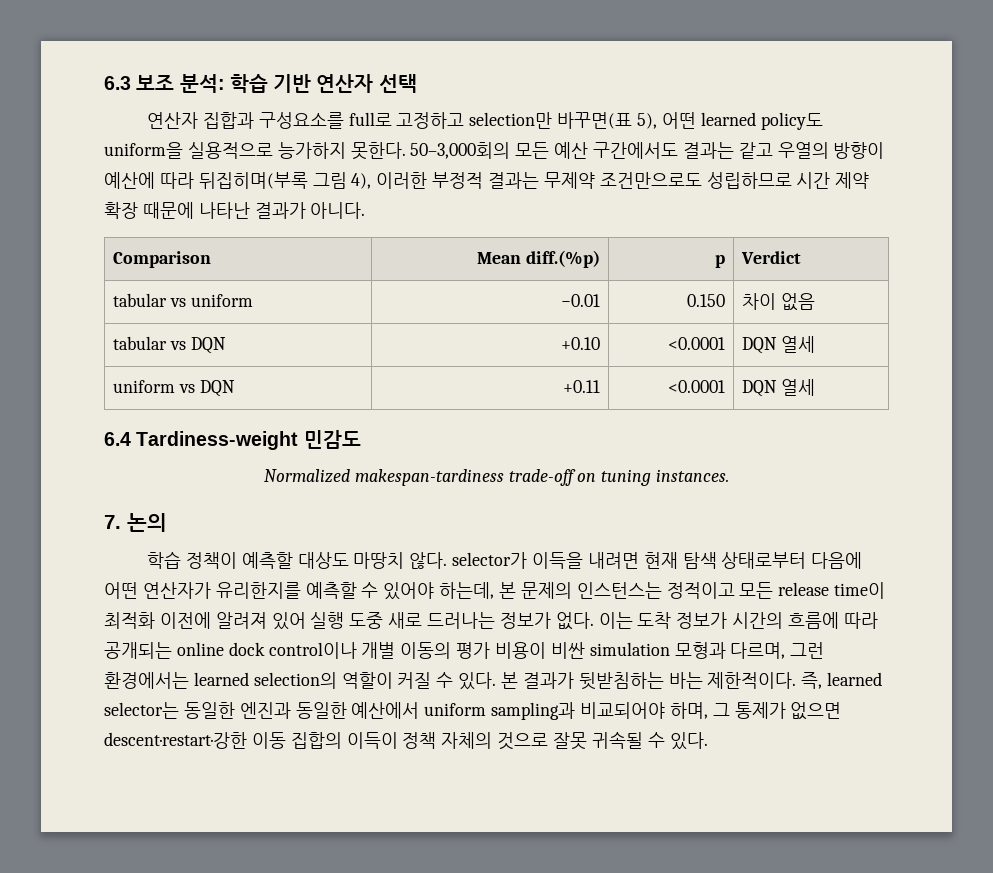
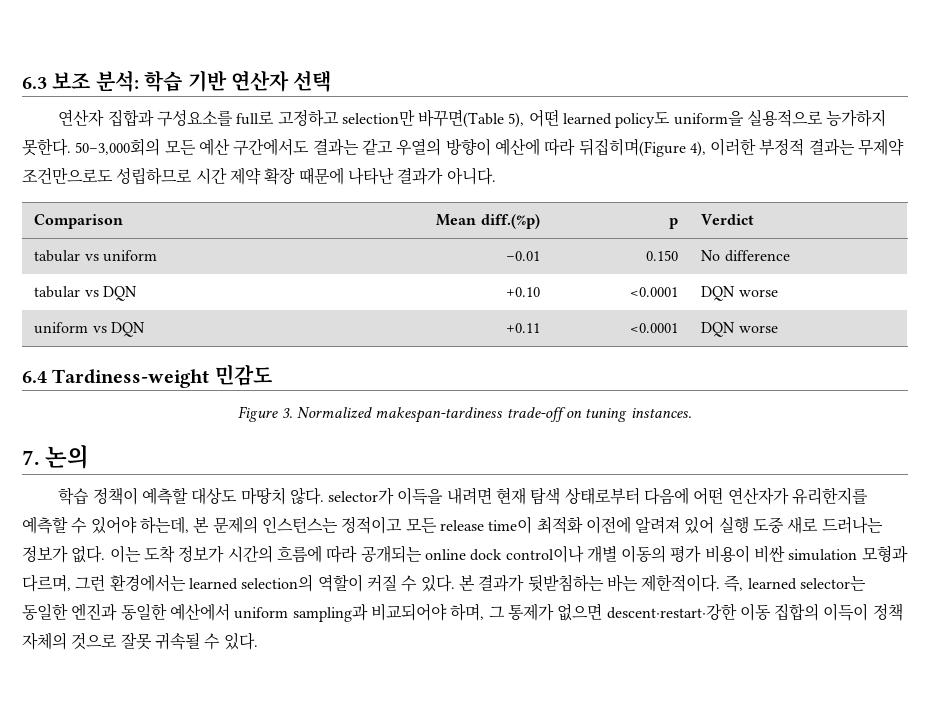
[557,112,633,129] 바꾸면(표 -> [418,109,505,128] 바꾸면(Table
[198,172,347,189] 뒤집히며(부록 그림 -> [578,138,686,157] 뒤집히며(Figure
[741,293,815,311] 차이 없음 -> [701,250,790,262] No difference
[780,336,815,353] 열세 -> [738,289,778,297] worse
[780,379,815,396] 열세 -> [738,325,778,333] worse
(361, 439) none -> [238,406,293,422] Figure 3.

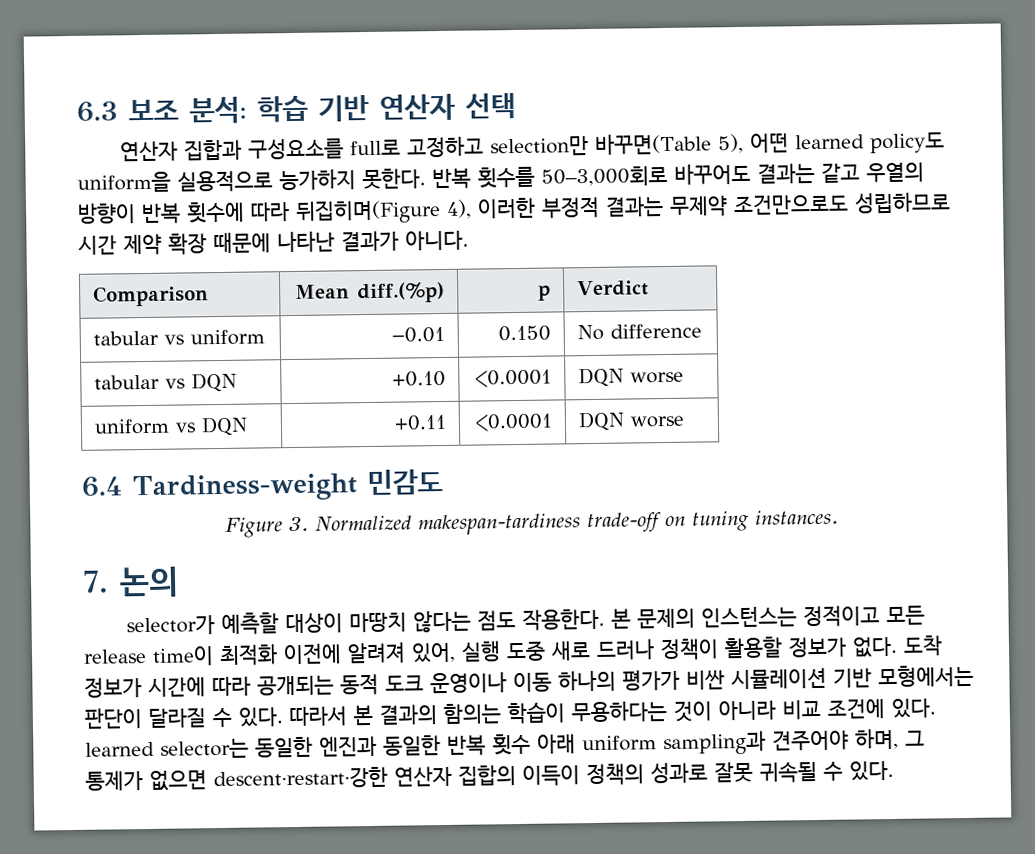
[75,138,310,156] 50–3,000회의 모든 예산 구간에서도 -> [432,162,751,190] 반복 횟수를 50–3,000회로 바꾸어도
[494,138,540,156] 예산에 -> [141,201,245,225] 반복 횟수에
[58,487,869,505] [22,516,189,534] 학습 정책이 예측할 대상도 마땅치 않다. selector가 이득을 내려면 현재 탐색 상태로부터 다음에 어떤 연산자가 유리한지를 예측할 수 있어야 하는데, -> [126,608,606,636] selector가 예측할 대상이 마땅치 않다는 점도 작용한다.
[684,516,715,534] 있어 -> [411,642,456,663] 있어,
[821,516,883,534] 드러나는 -> [596,636,783,661] 드러나 정책이 활용할
[109,545,141,563] 이는 -> (898, 647) none
[227,545,908,563] [22,574,744,592] 시간의 흐름에 따라 공개되는 online dock control이나 개별 이동의 평가 비용이 비싼 simulation 모형과 다르며, 그런 환경에서는 learned selection의 역할이 커질 수 있다. 본 결과가 뒷받침하는 바는 제한적이다. 즉, -> [148,664,974,697] [84,698,936,729] 시간에 따라 공개되는 동적 도크 운영이나 이동 하나의 평가가 비싼 시뮬레이션 기반 모형에서는 판단이 달라질 수 있다. 따라서 본 결과의 함의는 학습이 무용하다는 것이 아니라 비교 조건에 있다.
[169,603,230,621] 예산에서 -> [447,733,576,756] 반복 횟수 아래
[370,603,447,621] 비교되어야 -> [772,729,849,751] 견주어야
[739,603,771,621] 이동 -> [394,765,452,787] 연산자
[872,603,903,621] [22,632,118,650] 정책 자체의 것으로 -> [586,761,708,786] 정책의 성과로

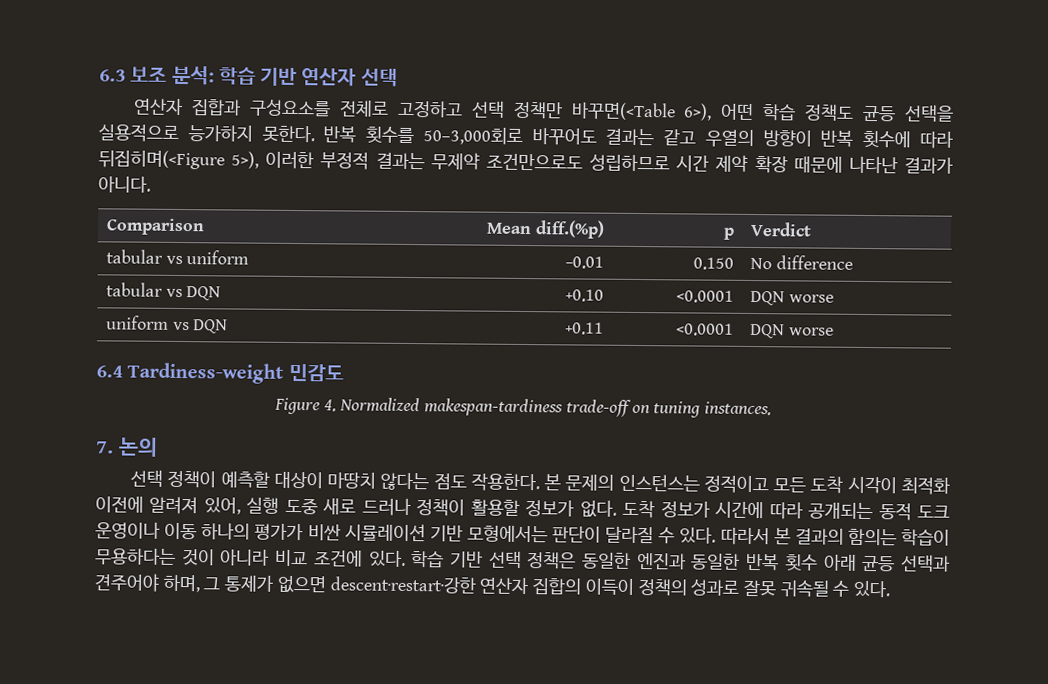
[350,132,946,158] [77,171,171,193] full로 고정하고 selection만 바꾸면(Table 5), 어떤 learned policy도 uniform을 -> [338,100,955,123] 전체로 고정하고 선택 정책만 바꾸면(<Table 6>), 어떤 학습 정책도 균등 선택을
[295,199,472,224] 뒤집히며(Figure 4), -> [98,150,260,170] 뒤집히며(<Figure 5>),
[289,516,309,532] 3. -> [323,399,337,412] 4.
[126,615,216,636] selector가 -> [130,469,217,489] 선택 정책이
[83,646,214,666] release time이 -> [810,476,897,494] 도착 시각이
[85,738,249,759] learned selector는 -> [411,550,577,570] 학습 기반 선택 정책은
[582,730,766,756] uniform sampling과 -> [862,554,952,573] 균등 선택과

